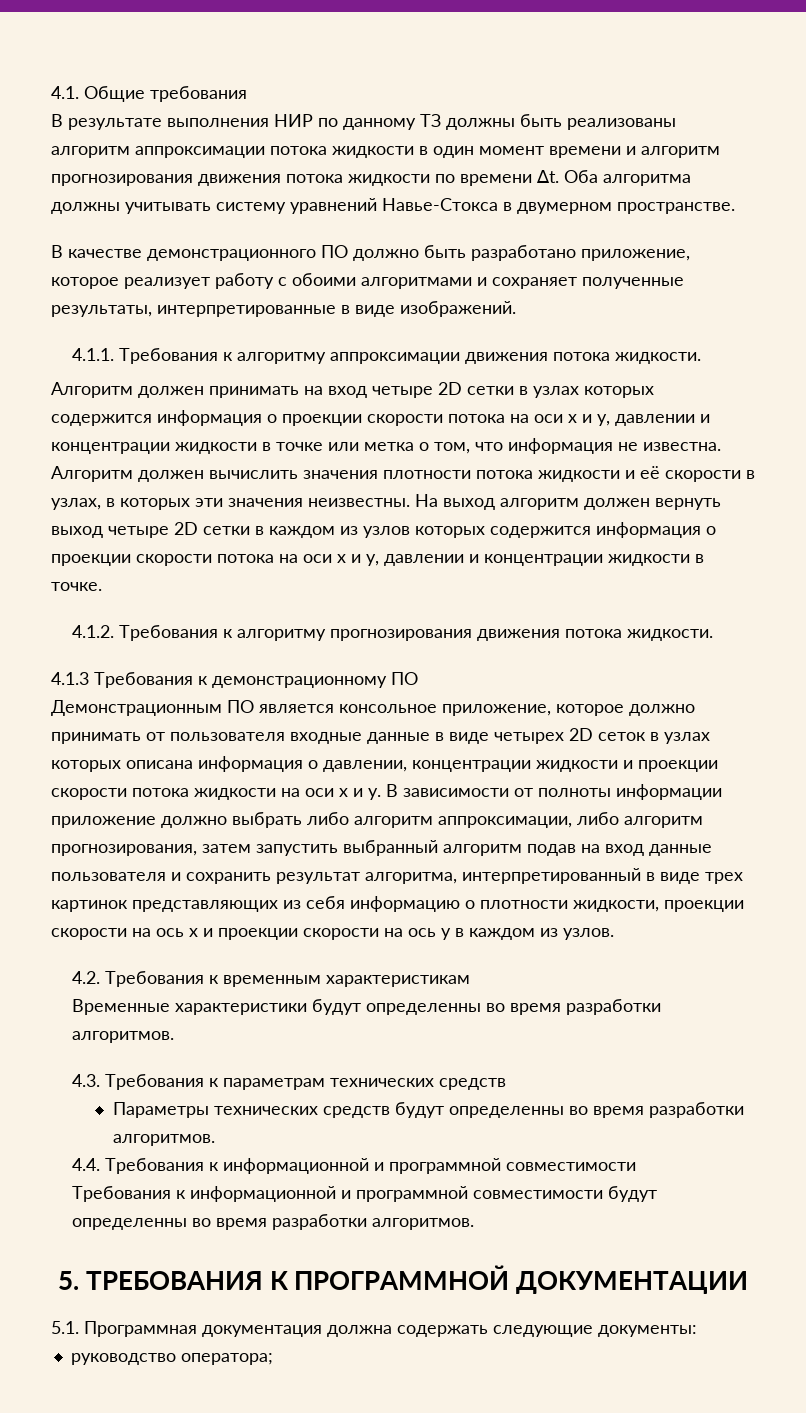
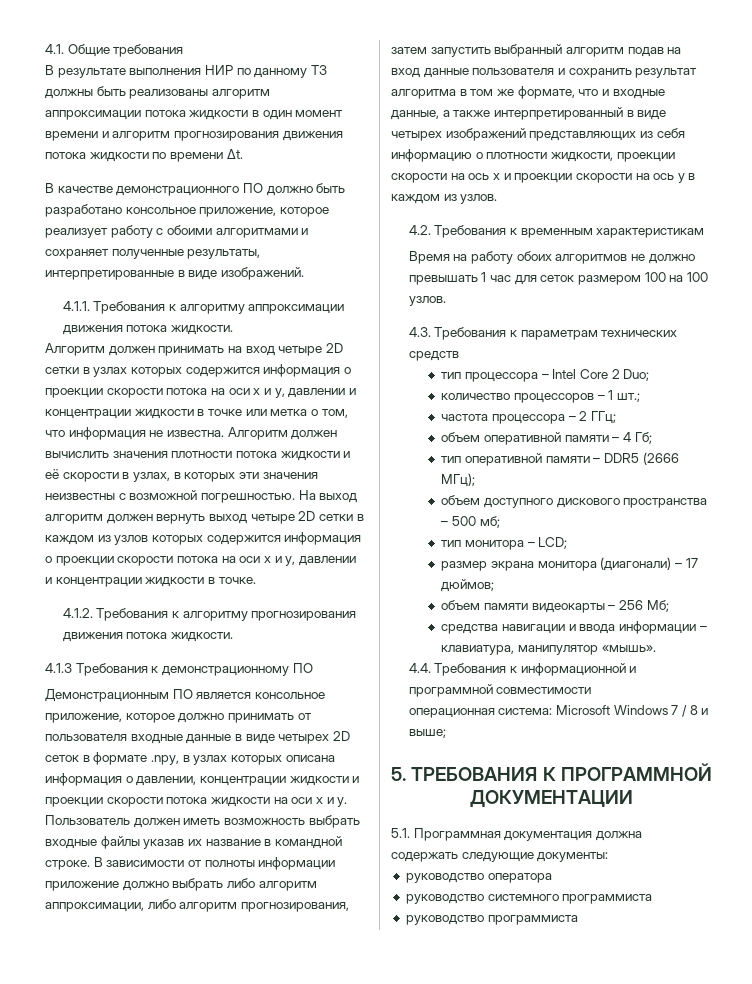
[564,170,691,186] [51,198,735,214] Оба алгоритма должны учитывать систему уравнений Навье-Стокса в двумерном пространстве. -> (243, 154) none
(576, 253) none -> [125,207,196,214] консольное
[308,498,410,507] неизвестны. -> [45,490,295,503] неизвестны с возможной погрешностью.
(659, 736) none -> [93,752,190,765] формате .npy, в
(381, 794) none -> [45,815,360,828] [45,836,342,849] [45,860,90,870] Пользователь должен иметь возможность выбрать входные файлы указав их название в командной строке.
[365,872,457,884] алгоритма, -> [391,86,665,99] [391,110,491,120] алгоритма в том же формате, что и входные данные, а также
[705,872,743,884] [51,900,128,912] трех картинок -> [391,128,526,141] четырех изображений
[71,999,661,1015] [71,1031,174,1043] Временные характеристики будут определенны во время разработки алгоритмов. -> [408,251,695,264] [408,272,708,285] [408,296,446,306] Время на работу обоих алгоритмов не должно превышать 1 час для сеток размером 100 на 100 узлов.
[112,1102,744,1118] [112,1134,215,1146] Параметры технических средств будут определенны во время разработки алгоритмов. -> [441,369,650,382] [441,390,640,403] [441,411,616,424] [441,432,652,445] [441,452,679,466] [441,473,476,487] [441,495,708,508] [441,516,500,528] [441,537,568,550] [441,557,698,571] [441,579,495,592] [441,600,669,613] [441,621,707,634] [441,645,656,655] тип процессора – Intel Core 2 Duo; // количество процессоров – 1 шт.; // частота процессора – 2 ГГц; // объем оперативной памяти – 4 Гб; // тип оперативной памяти – DDR5 (2666 МГц); // объем доступного дискового пространства – 500 мб; // тип монитора – LCD; // размер экрана монитора (диагонали) – 17 дюймов; // объем памяти видеокарты – 256 Мб; // средства навигации и ввода информации – клавиатура, манипулятор «мышь».
[71,1186,657,1202] [71,1214,474,1230] Требования к информационной и программной совместимости будут определенны во время разработки алгоритмов. -> [408,705,709,718] [408,729,446,738] операционная система: Microsoft Windows 7 / 8 и выше;
[180,1353,273,1365] оператора; -> [487,873,552,883] [405,894,653,904] [405,915,578,925] оператора // руководство системного программиста // руководство программиста

